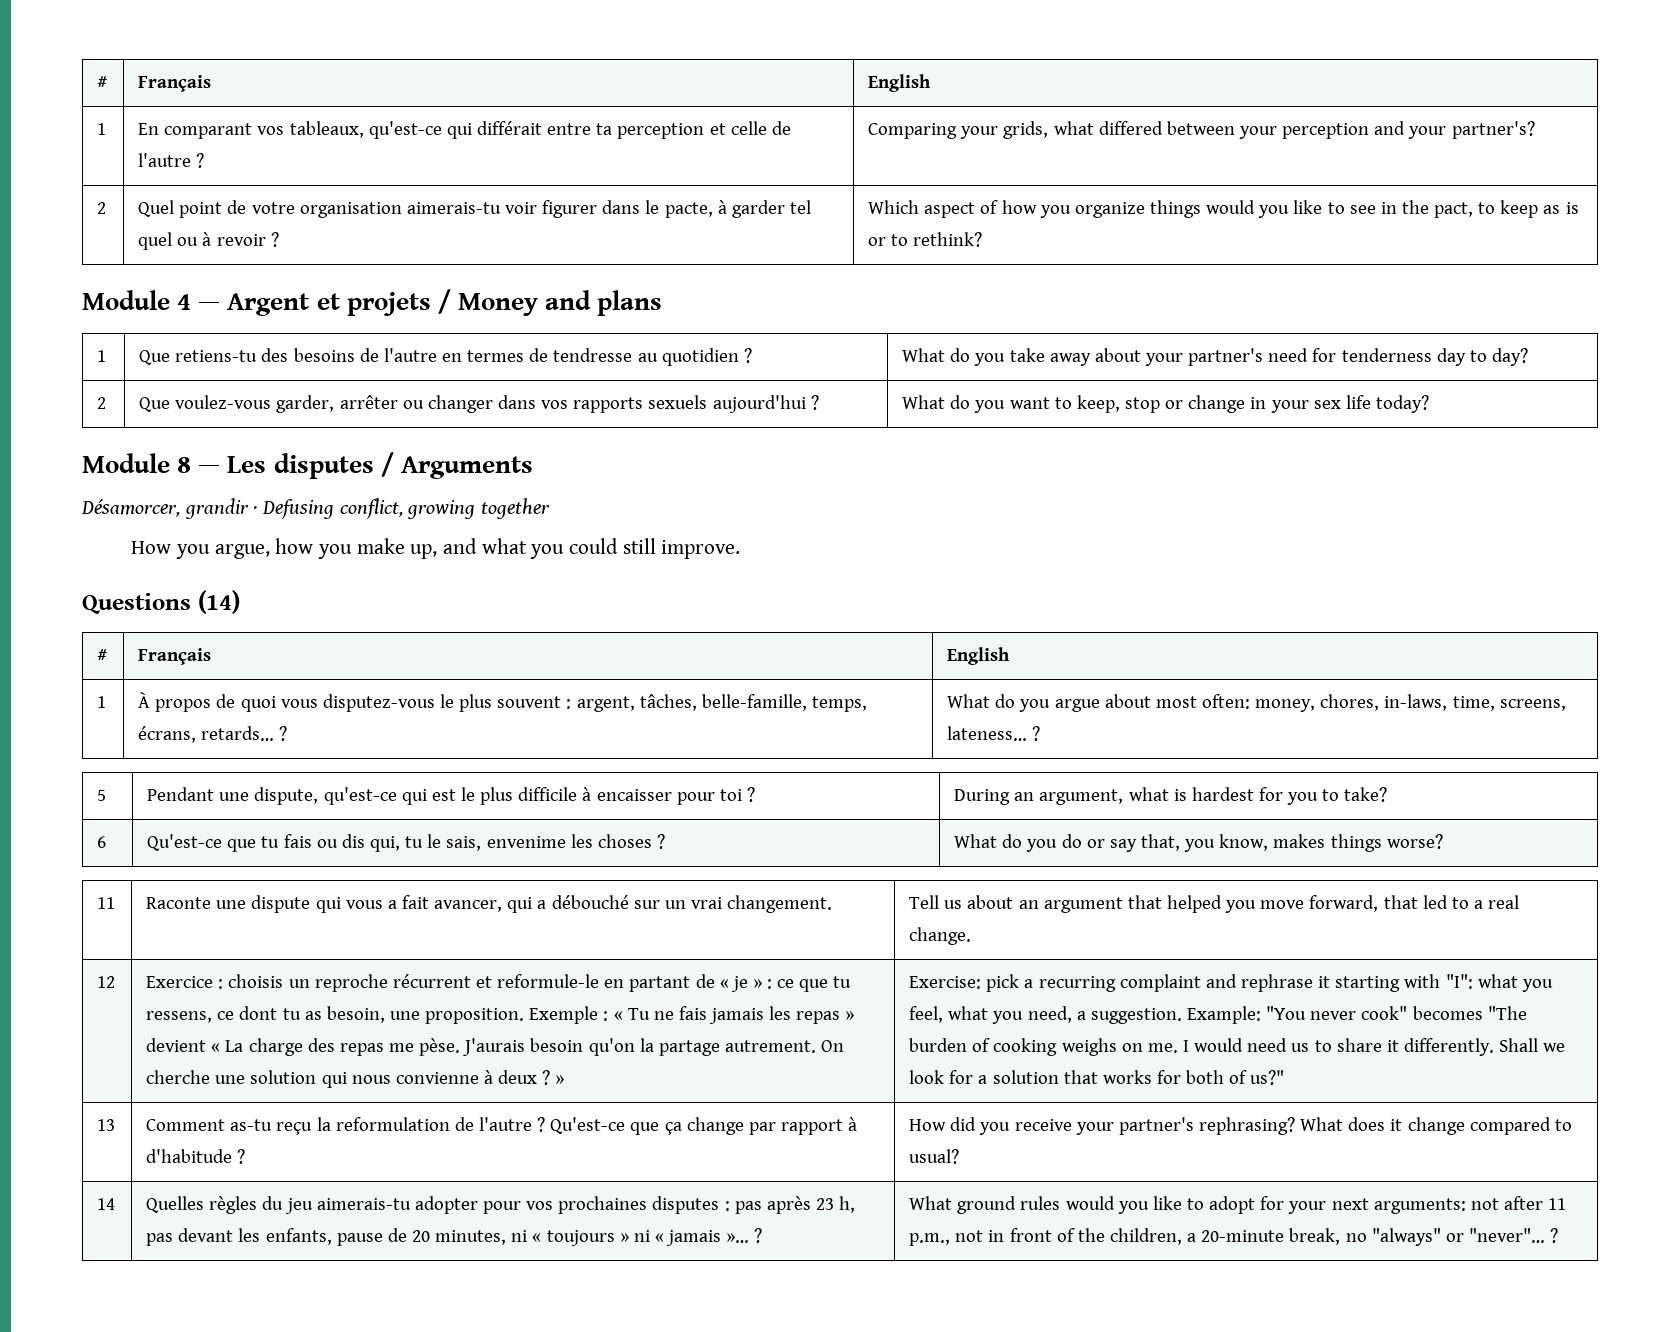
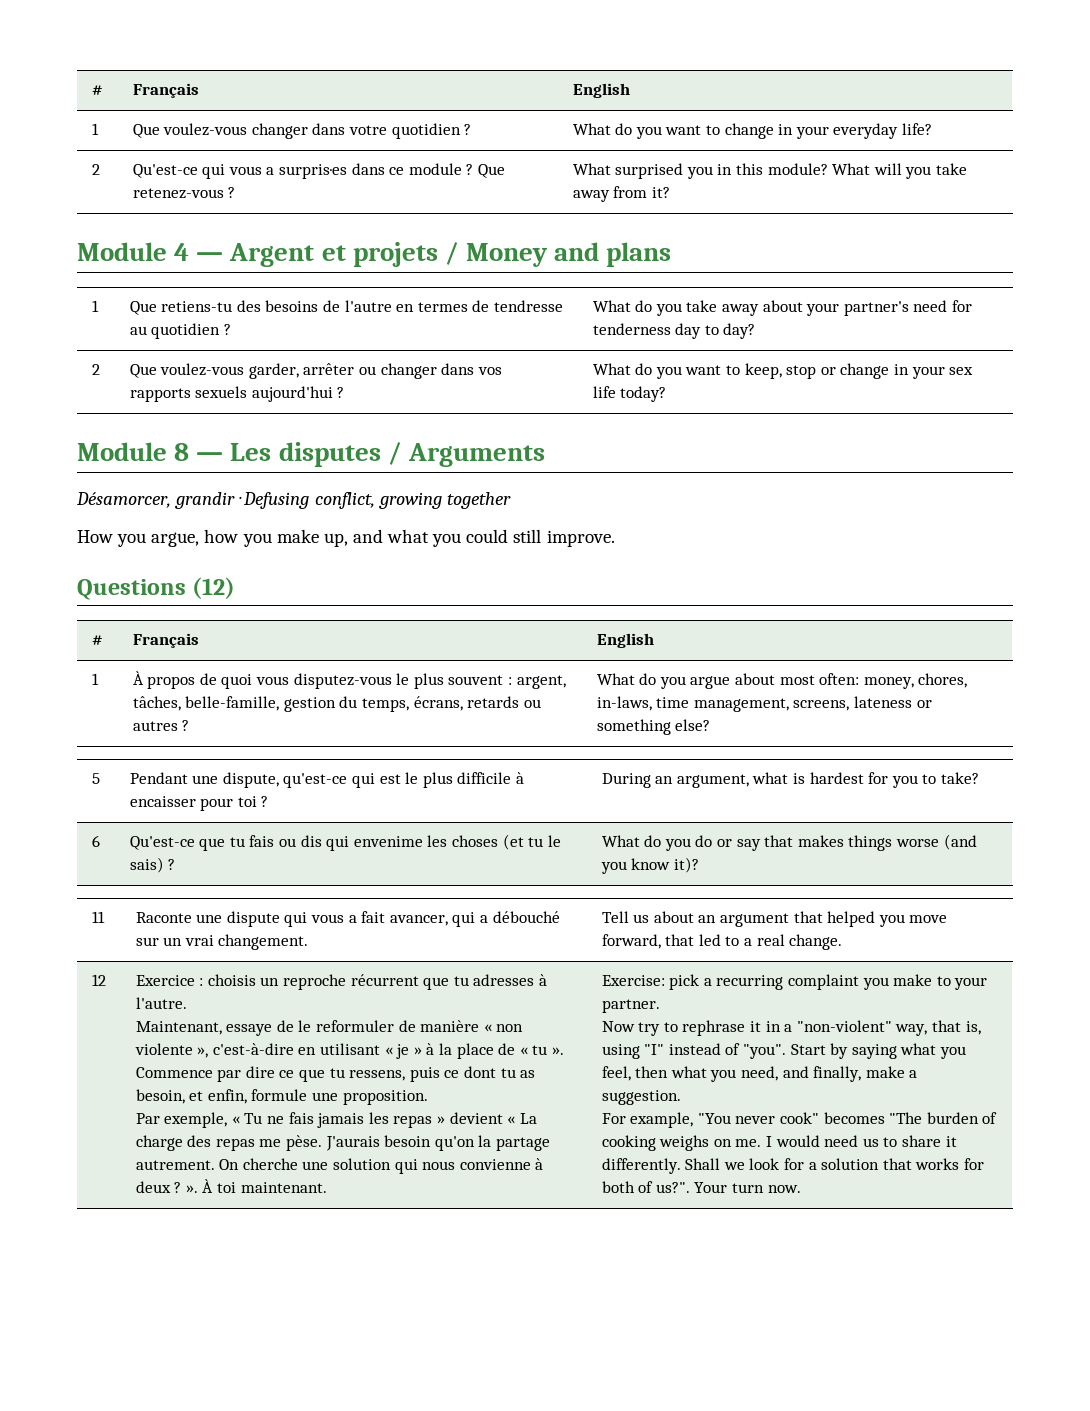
[97,76,108,88] [138,75,212,92] [868,74,932,92] [97,123,107,135] [138,121,791,139] [138,153,205,168] [868,121,1535,139] [97,202,107,214] [138,200,811,218] [138,232,279,250] [868,200,1579,218] [868,232,983,247] # | Français | English // 1 | En comparant vos tableaux, qu'est-ce qui différait entre ta perception et celle de l'autre ? | Comparing your grids, what differed between your perception and your partner's? // 2 | Quel point de votre organisation aimerais-tu voir figurer dans le pacte, à garder tel quel ou à revoir ? | Which aspect of how you organize things would you like to see in the pact, to keep as is or to rethink? -> [91,85,103,95] [132,83,199,98] [572,83,630,98] [91,123,99,135] [132,123,472,139] [572,123,933,139] [91,164,100,175] [132,163,506,179] [132,187,236,199] [572,163,968,179] [572,186,670,202] # | Français | English // 1 | Que voulez-vous changer dans votre quotidien ? | What do you want to change in your everyday life? // 2 | Qu'est-ce qui vous a surpris·es dans ce module ? Que retenez-vous ? | What surprised you in this module? What will you take away from it?
[197,590,240,614] (14) -> [192,577,236,599] (12)
[811,696,867,712] [138,726,275,743] temps, écrans, retards… -> [283,696,541,712] [132,721,178,731] gestion du temps, écrans, retards ou autres
[1452,696,1566,711] [947,726,1041,741] time, screens, lateness… ? -> [656,696,932,712] [596,719,711,735] time management, screens, lateness or something else?
[370,834,652,852] qui, tu le sais, envenime les choses -> [326,834,561,851] [129,857,164,873] qui envenime les choses (et tu le sais)
[1141,834,1443,852] that, you know, makes things worse? -> [764,834,977,851] [600,857,699,874] that makes things worse (and you know it)?
[476,974,773,992] et reformule-le en partant de « je » : -> [423,974,548,990] [135,997,187,1009] [135,1020,524,1036] [134,1043,564,1059] [135,1066,275,1082] que tu adresses à l'autre. // Maintenant, essaye de le reformuler de manière « non violente », c'est-à-dire en utilisant « je » à la place de « tu ». Commence par dire
(213, 1017) none -> [409,1067,440,1082] puis
(385, 1014) none -> [189,1089,308,1104] et enfin, formule
[529,1006,609,1024] Exemple : -> [135,1112,228,1128] // Par exemple,
[555,1075,565,1084] » -> [185,1179,327,1193] ». À toi maintenant.
[1205,974,1473,992] and rephrase it starting with "I": -> [862,974,988,990] [601,999,660,1013] [601,1020,981,1036] [601,1043,897,1059] you make to your partner. // Now try to rephrase it in a "non-violent" way, that is, using "I" instead of "you". Start by saying
(944, 1014) none -> [635,1066,669,1078] then
(1072, 1014) none -> [782,1066,905,1082] and finally, make
[1187,1006,1262,1024] Example: -> [601,1112,694,1128] // For example,
[1250,1070,1285,1085] [97,1119,116,1131] [146,1117,858,1135] [146,1149,246,1164] [909,1117,1572,1135] [909,1149,960,1164] [97,1198,116,1210] [146,1196,856,1214] [146,1228,763,1246] [909,1196,1567,1214] [909,1228,1559,1246] us?" // 13 | Comment as-tu reçu la reformulation de l'autre ? Qu'est-ce que ça change par rapport à d'habitude ? | How did you receive your partner's rephrasing? What does it change compared to usual? // 14 | Quelles règles du jeu aimerais-tu adopter pour vos prochaines disputes : pas après 23 h, pas devant les enfants, pause de 20 minutes, ni « toujours » ni « jamais »… ? | What ground rules would you like to adopt for your next arguments: not after 11 p.m., not in front of the children, a 20-minute break, no "always" or "never"… ? -> [655,1182,801,1193] us?". Your turn now.

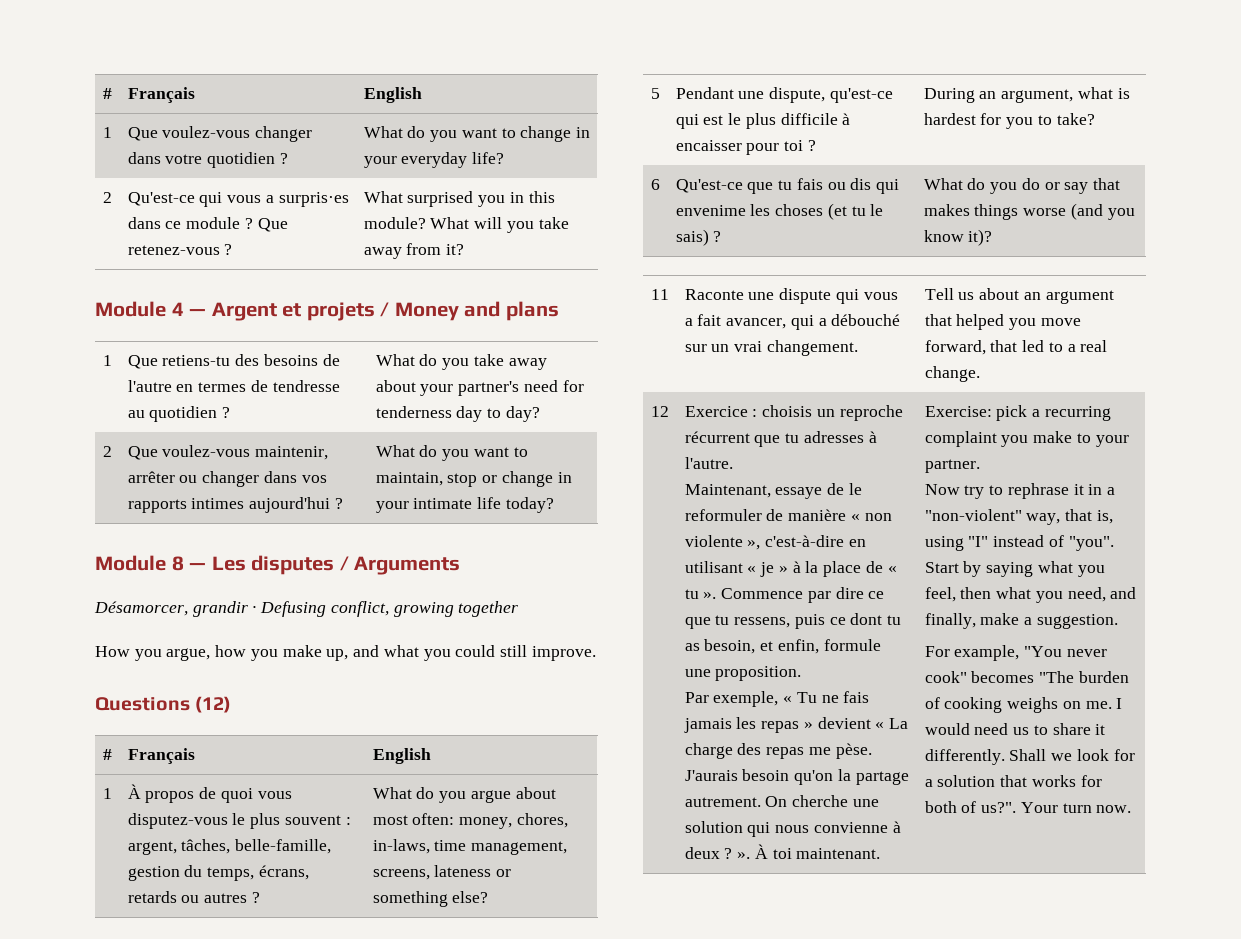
[248,363,299,379] garder, -> [255,446,329,460] maintenir,
[195,386,248,398] sexuels -> [191,498,245,509] intimes
[744,363,782,379] keep, -> [375,472,443,486] maintain,
[949,367,974,375] sex -> [413,498,473,509] intimate

